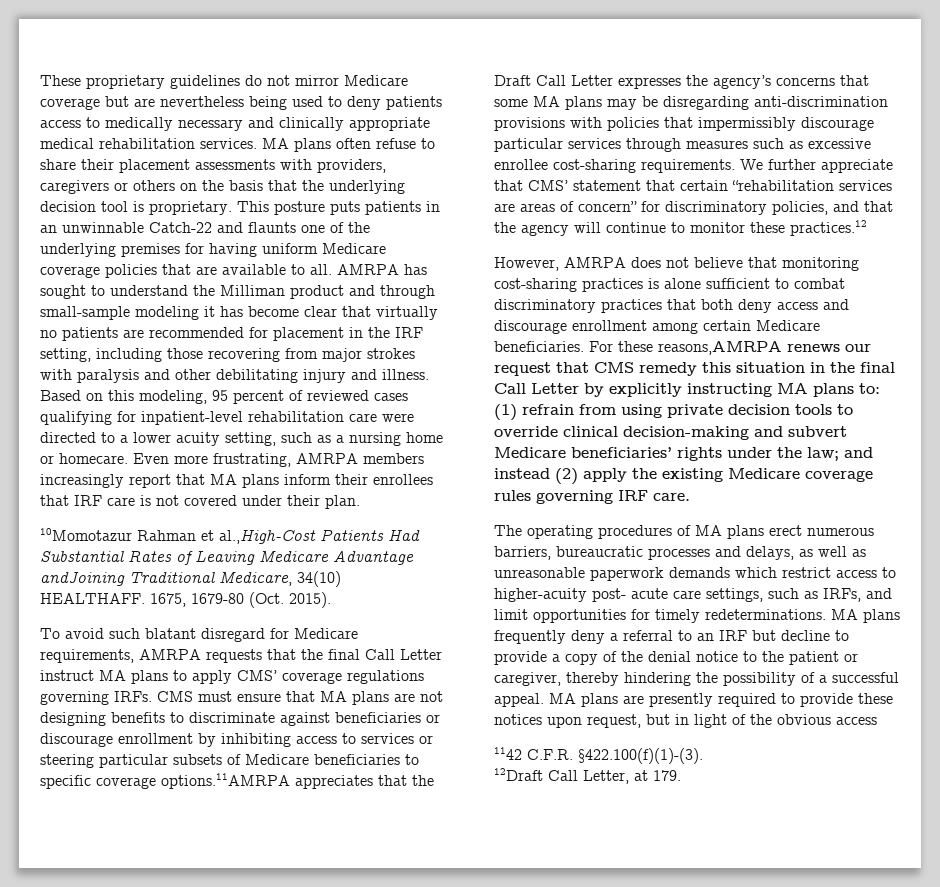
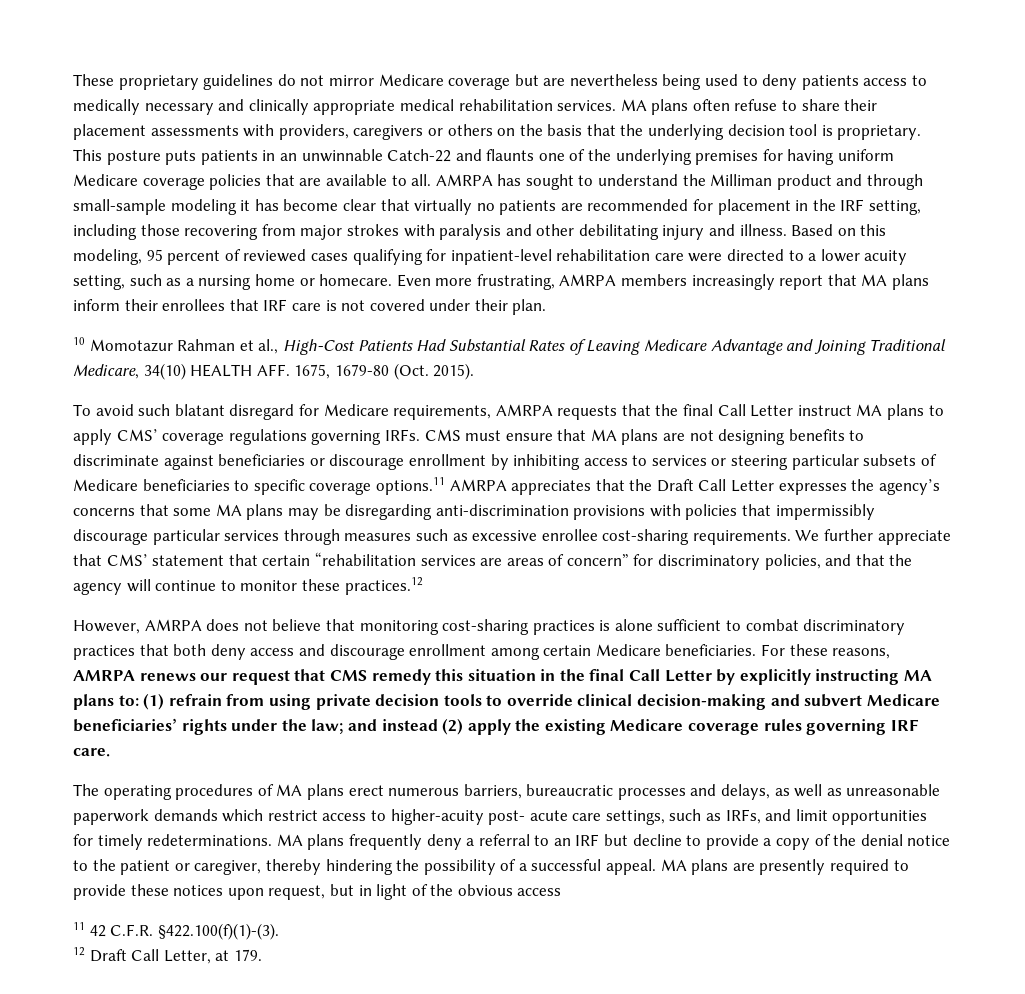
[40,528,316,544] 10Momotazur Rahman et al.,High-Cost -> [73,337,355,355] 10 Momotazur Rahman et al., High-Cost
[40,571,125,586] andJoining -> [786,339,866,355] and Joining
[40,593,145,604] HEALTHAFF. -> [190,364,290,377] HEALTH AFF.
[161,773,290,789] options.11AMRPA -> [375,477,507,495] options.11 AMRPA
[658,341,782,355] reasons,AMRPA -> [832,648,891,659] [73,670,135,681] reasons, AMRPA
[494,747,522,760] 1142 -> [73,922,106,937] 11 42
[494,768,543,781] 12Draft -> [73,947,127,962] 12 Draft

